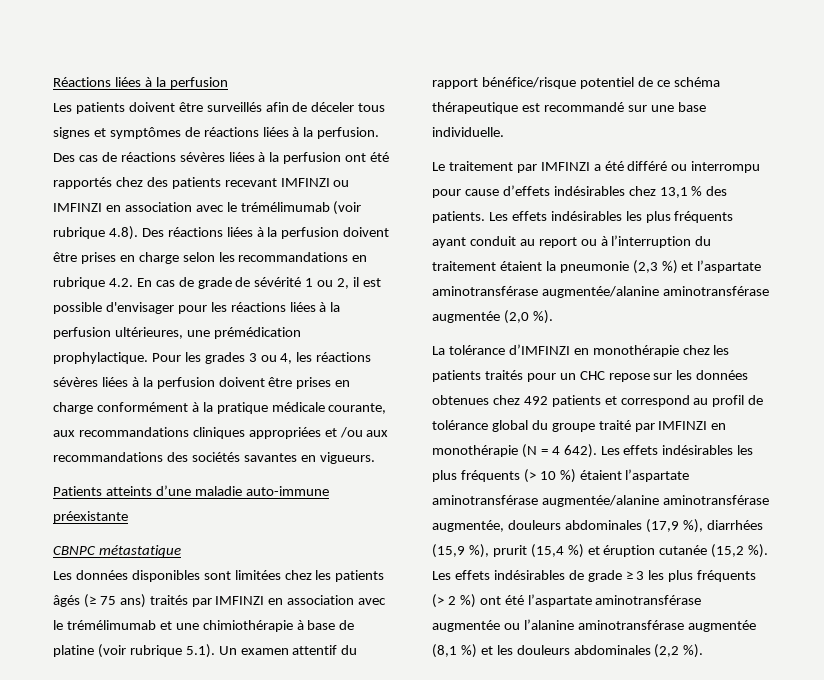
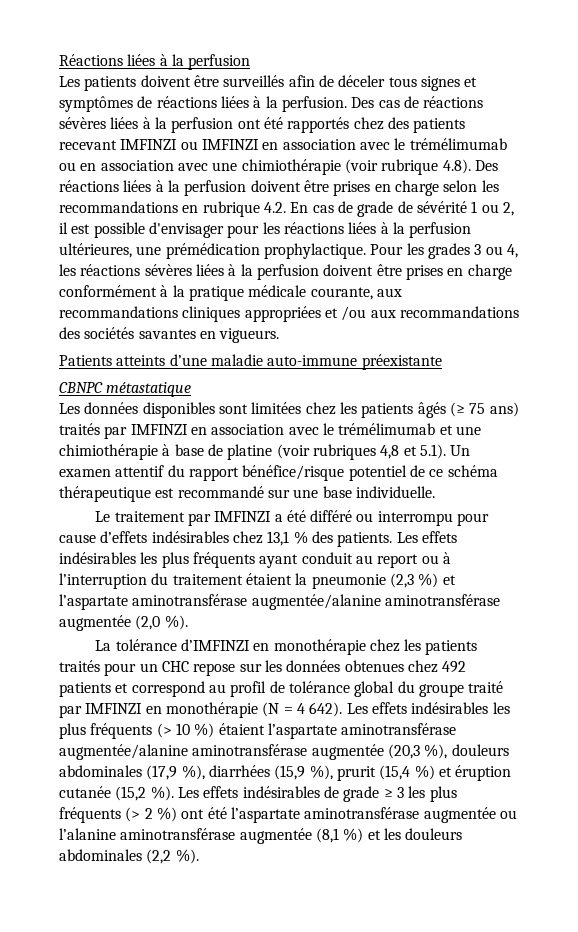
(330, 207) none -> [59,159,341,175] ou en association avec une chimiothérapie
[129,645,182,657] rubrique -> [312,444,417,460] rubriques 4,8 et
[432,520,504,532] augmentée, -> [311,744,448,760] augmentée (20,3 %),

